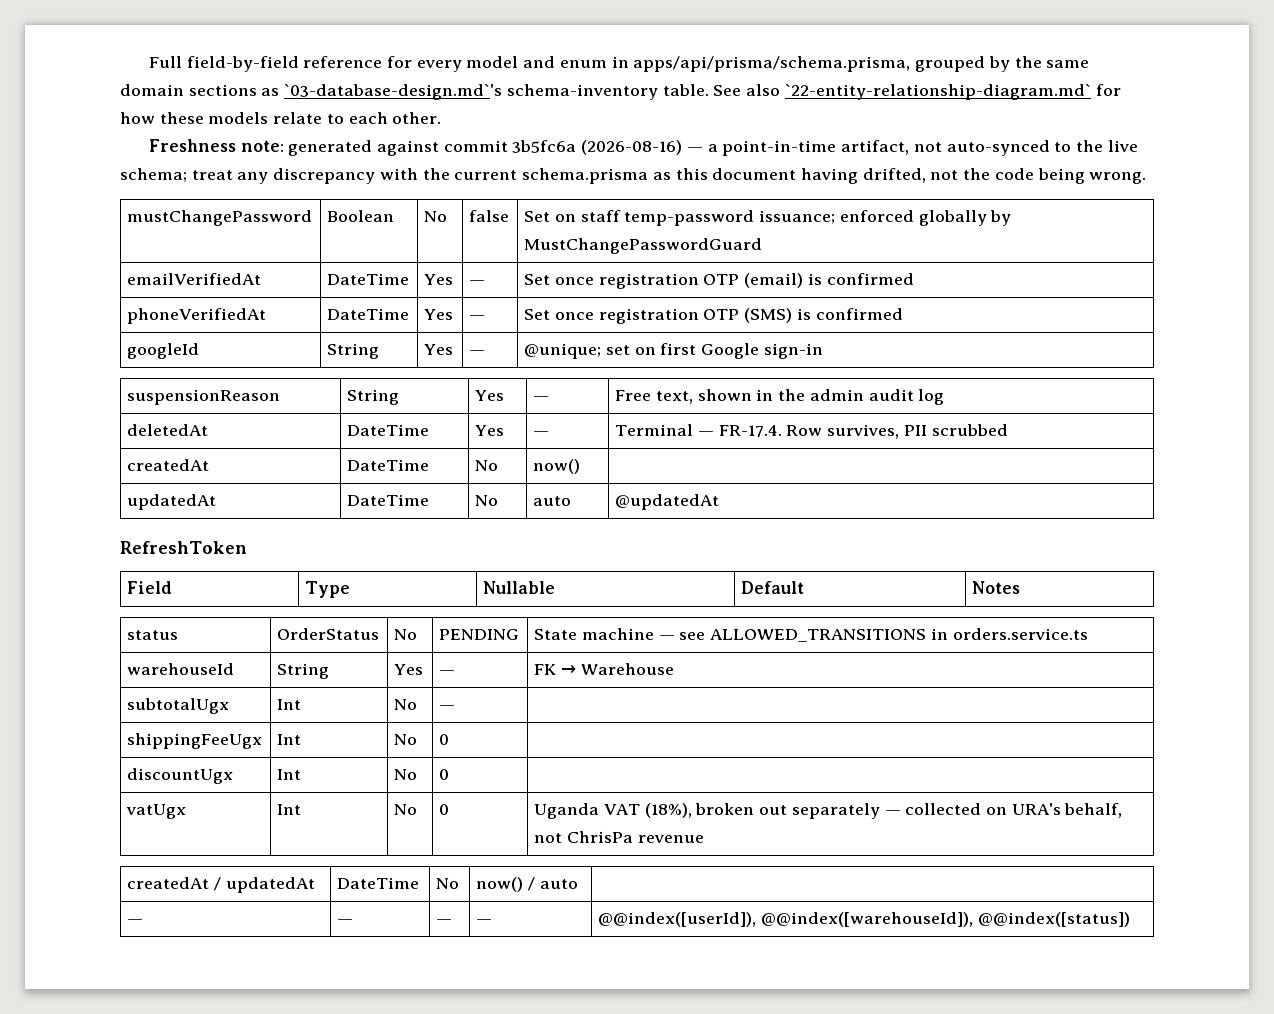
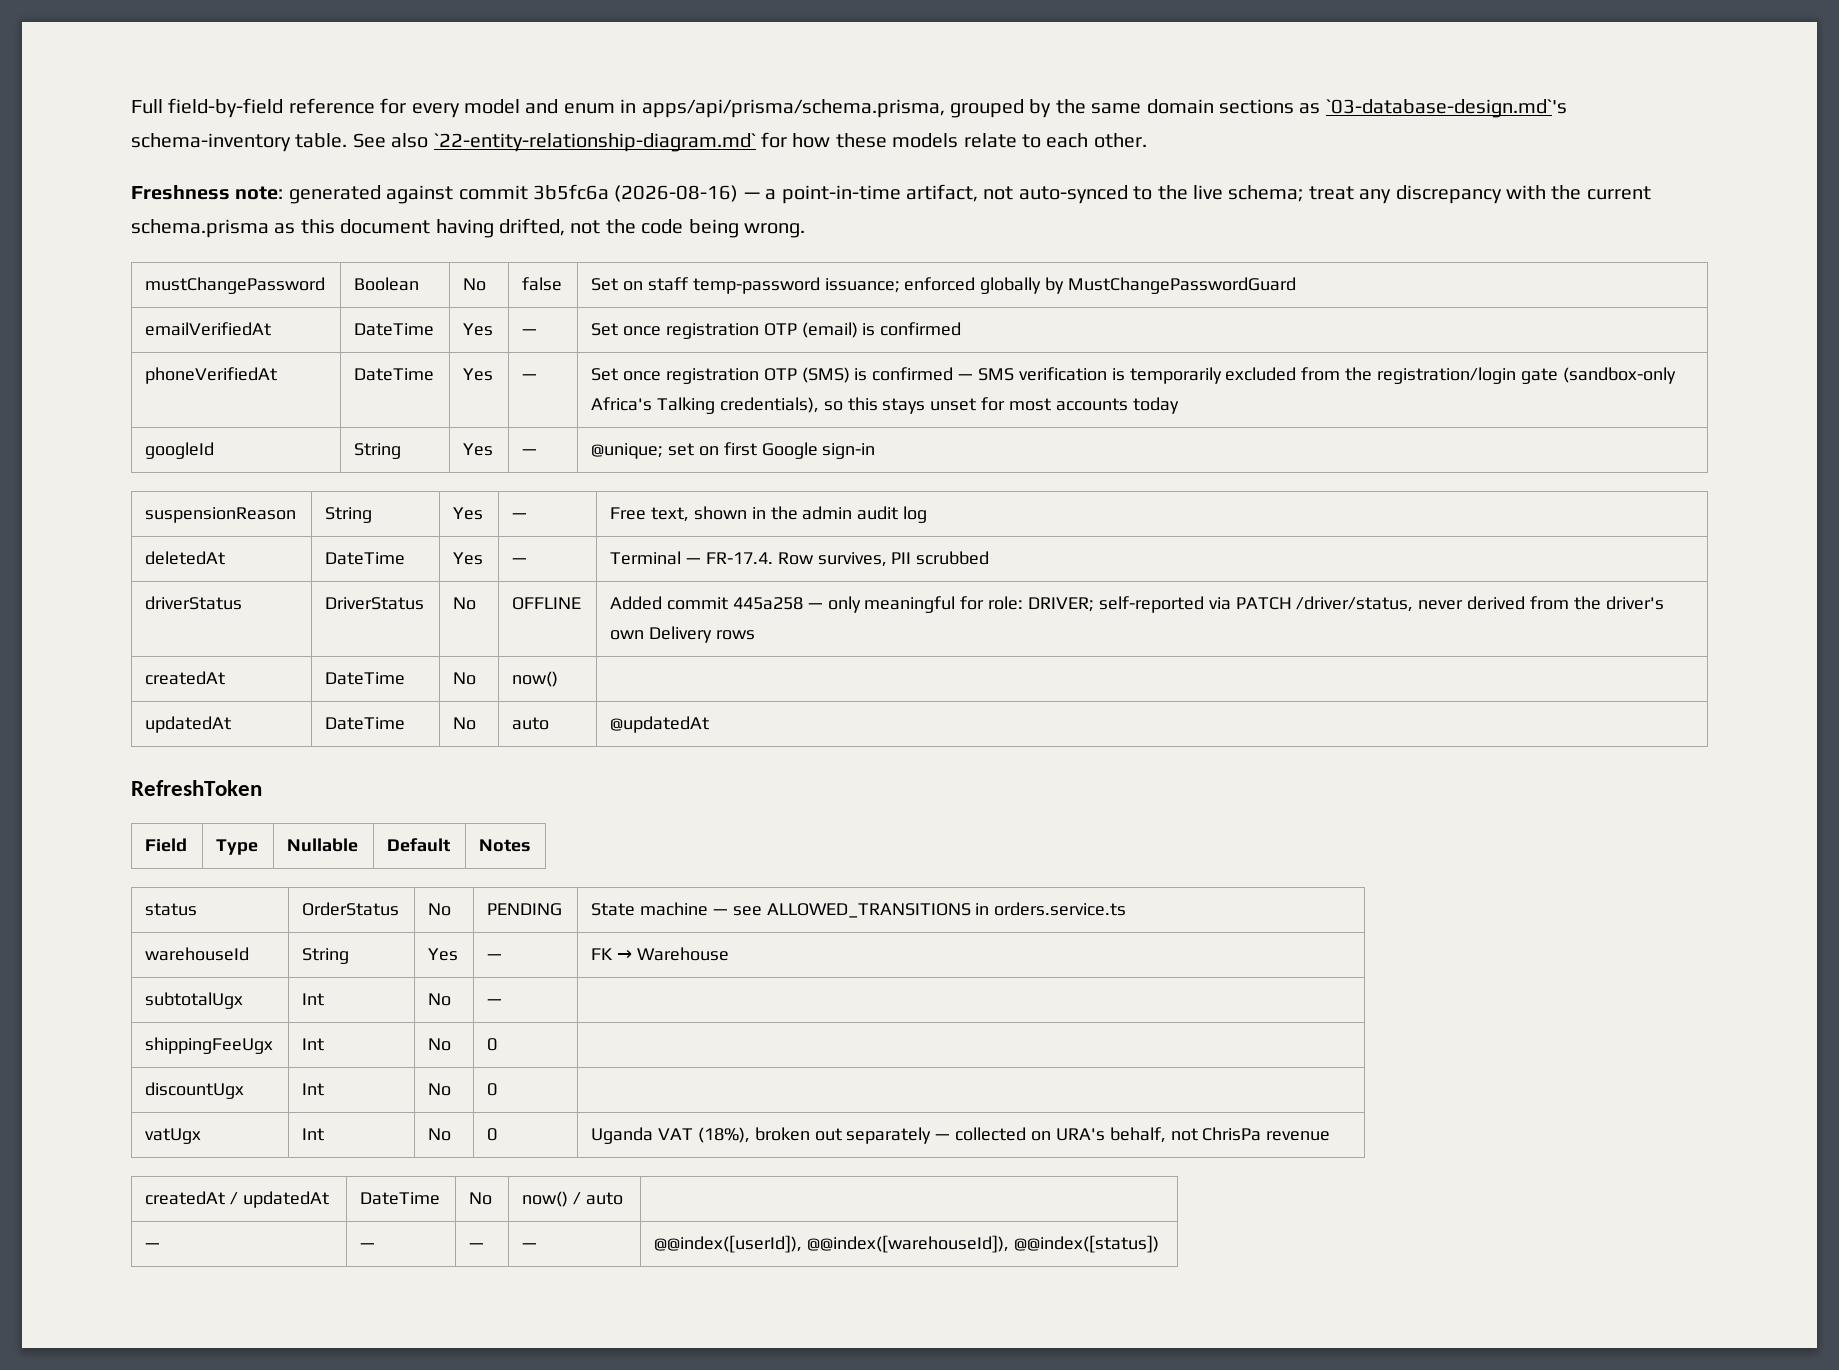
(903, 314) none -> [958,367,1676,384] [591,397,1179,414] — SMS verification is temporarily excluded from the registration/login gate (sandbox-only Africa's Talking credentials), so this stays unset for most accounts today
(1008, 430) none -> [145,596,243,610] [325,597,425,610] [453,597,477,610] [512,597,582,610] [610,596,1664,613] [610,626,755,643] // driverStatus | DriverStatus | No | OFFLINE | Added commit 445a258 — only meaningful for role: DRIVER; self-reported via PATCH /driver/status, never derived from the driver's own Delivery rows

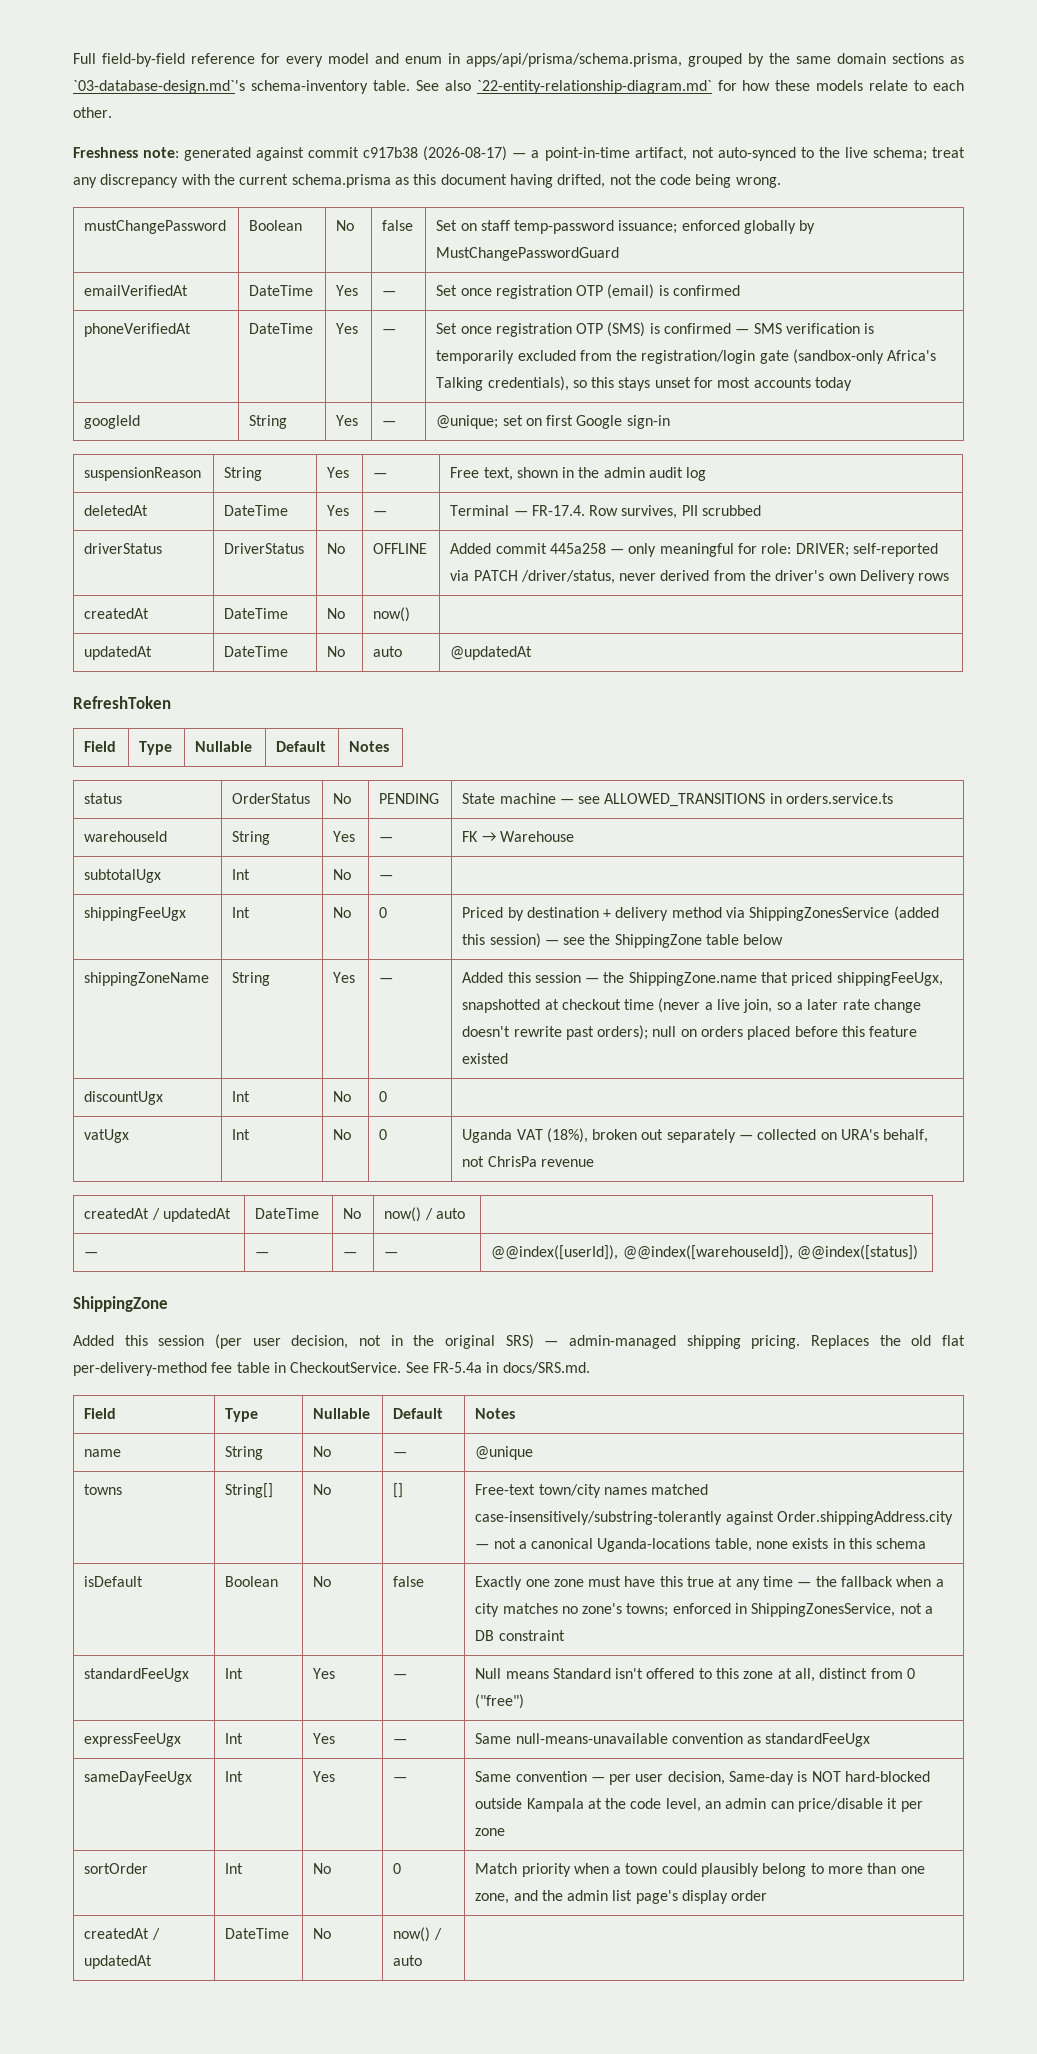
[533,184,739,202] 3b5fc6a (2026-08-16) -> [363,146,508,161] c917b38 (2026-08-17)
(498, 1044) none -> [462,906,939,921] [462,933,784,948] [84,972,210,986] [232,972,271,986] [333,972,356,983] [379,978,394,983] [462,972,943,986] [462,998,922,1013] [462,1025,918,1040] [462,1053,509,1064] Priced by destination + delivery method via ShippingZonesService (added this session) — see the ShippingZone table below // shippingZoneName | String | Yes | — | Added this session — the ShippingZone.name that priced shippingFeeUgx, snapshotted at checkout time (never a live join, so a later rate change doesn't rewrite past orders); null on orders placed before this feature existed
(1159, 1244) none -> [73,1296,168,1312] [73,1334,965,1349] [73,1362,590,1376] [84,1408,117,1419] [225,1408,259,1422] [313,1408,371,1419] [393,1408,444,1419] [475,1408,516,1419] [84,1449,122,1457] [225,1446,264,1460] [313,1446,332,1457] [393,1452,408,1457] [475,1446,534,1460] [84,1484,123,1495] [225,1483,274,1498] [313,1484,332,1495] [393,1483,404,1498] [475,1484,709,1498] [475,1511,953,1525] [475,1538,927,1552] [84,1576,144,1587] [225,1576,279,1587] [313,1576,332,1587] [393,1576,425,1587] [475,1576,944,1590] [475,1603,934,1617] [475,1630,565,1641] [84,1668,190,1682] [225,1668,244,1679] [313,1668,336,1679] [393,1674,408,1679] [475,1668,916,1682] [475,1694,525,1709] [84,1733,182,1747] [225,1733,244,1744] [313,1733,336,1744] [393,1739,408,1744] [475,1733,871,1747] [84,1771,193,1785] [225,1771,244,1782] [313,1771,336,1782] [393,1777,408,1782] [475,1771,931,1785] [475,1798,923,1812] [475,1828,506,1836] [84,1863,149,1874] [225,1863,244,1874] [313,1863,332,1874] [393,1863,402,1874] [475,1863,925,1877] [475,1890,768,1904] [84,1928,160,1940] [84,1955,153,1969] [225,1928,290,1939] [313,1928,332,1939] [393,1927,442,1942] [393,1955,423,1966] // ShippingZone // Added this session (per user decision, not in the original SRS) — admin-managed shipping pricing. Replaces the old flat per-delivery-method fee table in CheckoutService. See FR-5.4a in docs/SRS.md. // Field | Type | Nullable | Default | Notes // name | String | No | — | @unique // towns | String[] | No | [] | Free-text town/city names matched case-insensitively/substring-tolerantly against Order.shippingAddress.city — not a canonical Uganda-locations table, none exists in this schema // isDefault | Boolean | No | false | Exactly one zone must have this true at any time — the fallback when a city matches no zone's towns; enforced in ShippingZonesService, not a DB constraint // standardFeeUgx | Int | Yes | — | Null means Standard isn't offered to this zone at all, distinct from 0 ("free") // expressFeeUgx | Int | Yes | — | Same null-means-unavailable convention as standardFeeUgx // sameDayFeeUgx | Int | Yes | — | Same convention — per user decision, Same-day is NOT hard-blocked outside Kampala at the code level, an admin can price/disable it per zone // sortOrder | Int | No | 0 | Match priority when a town could plausibly belong to more than one zone, and the admin list page's display order // createdAt / updatedAt | DateTime | No | now() / auto |

